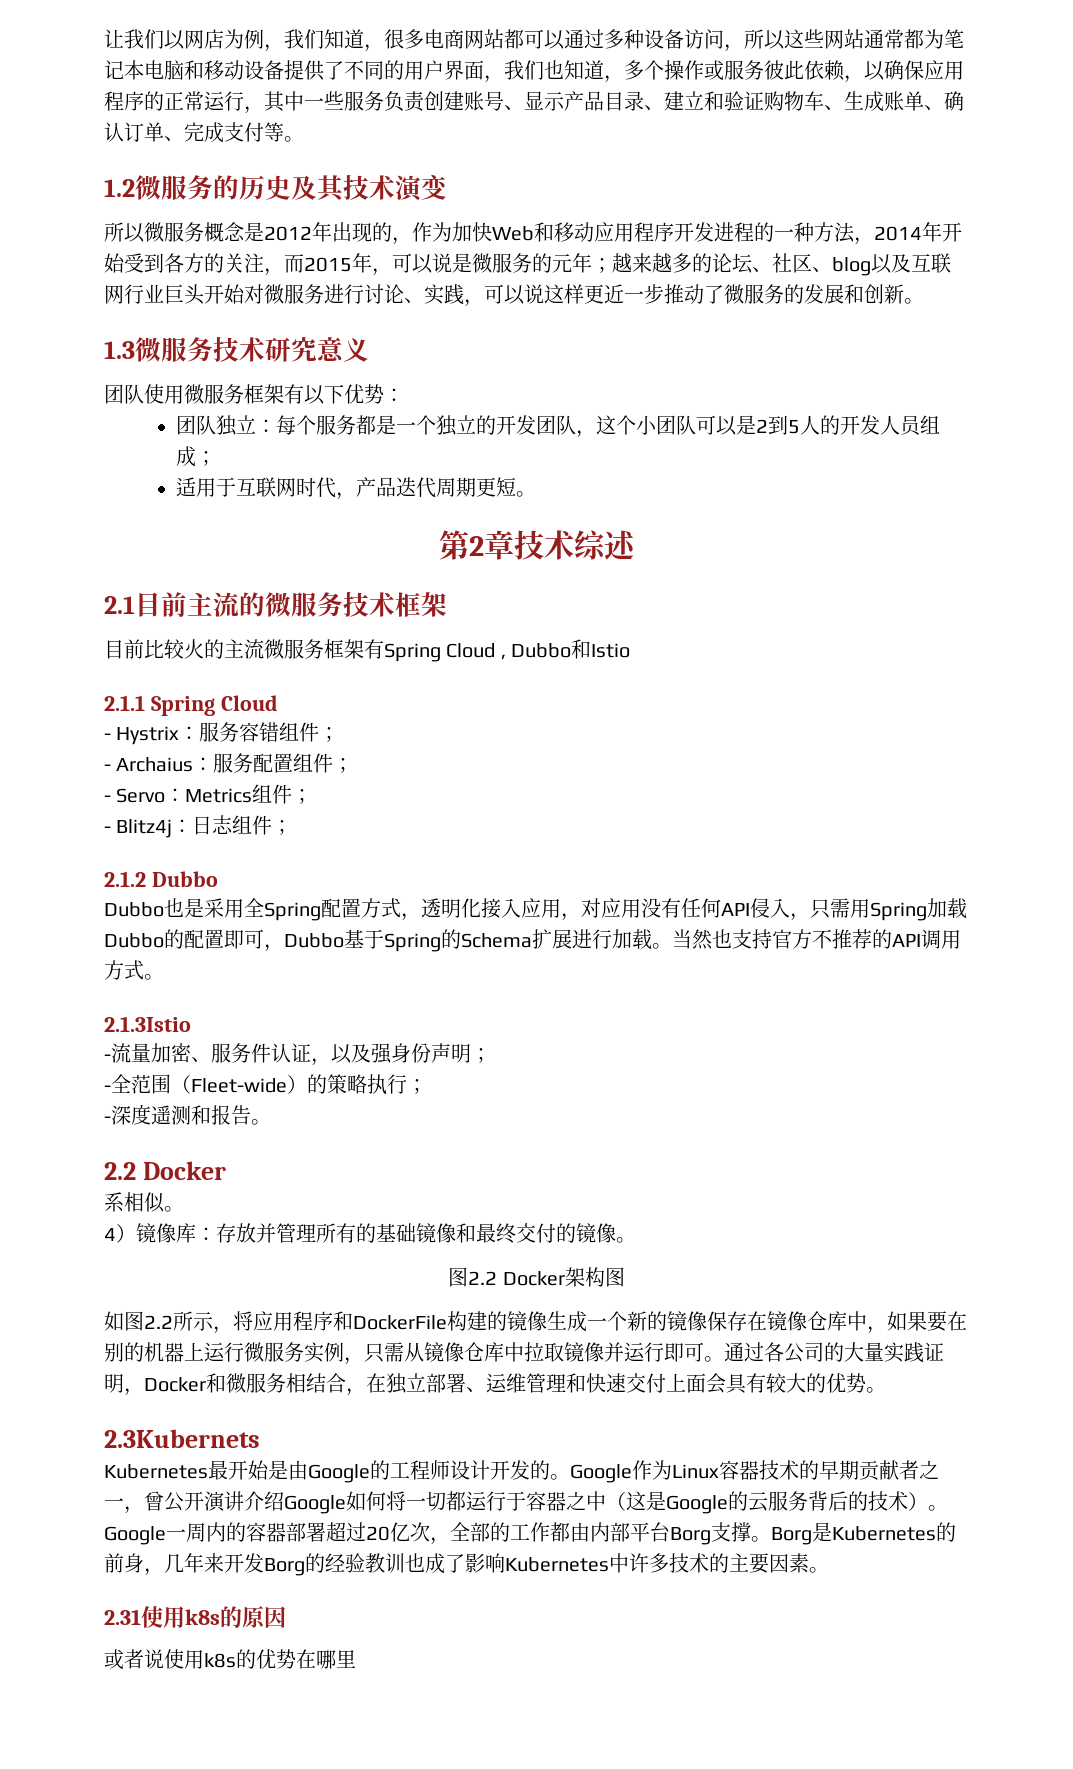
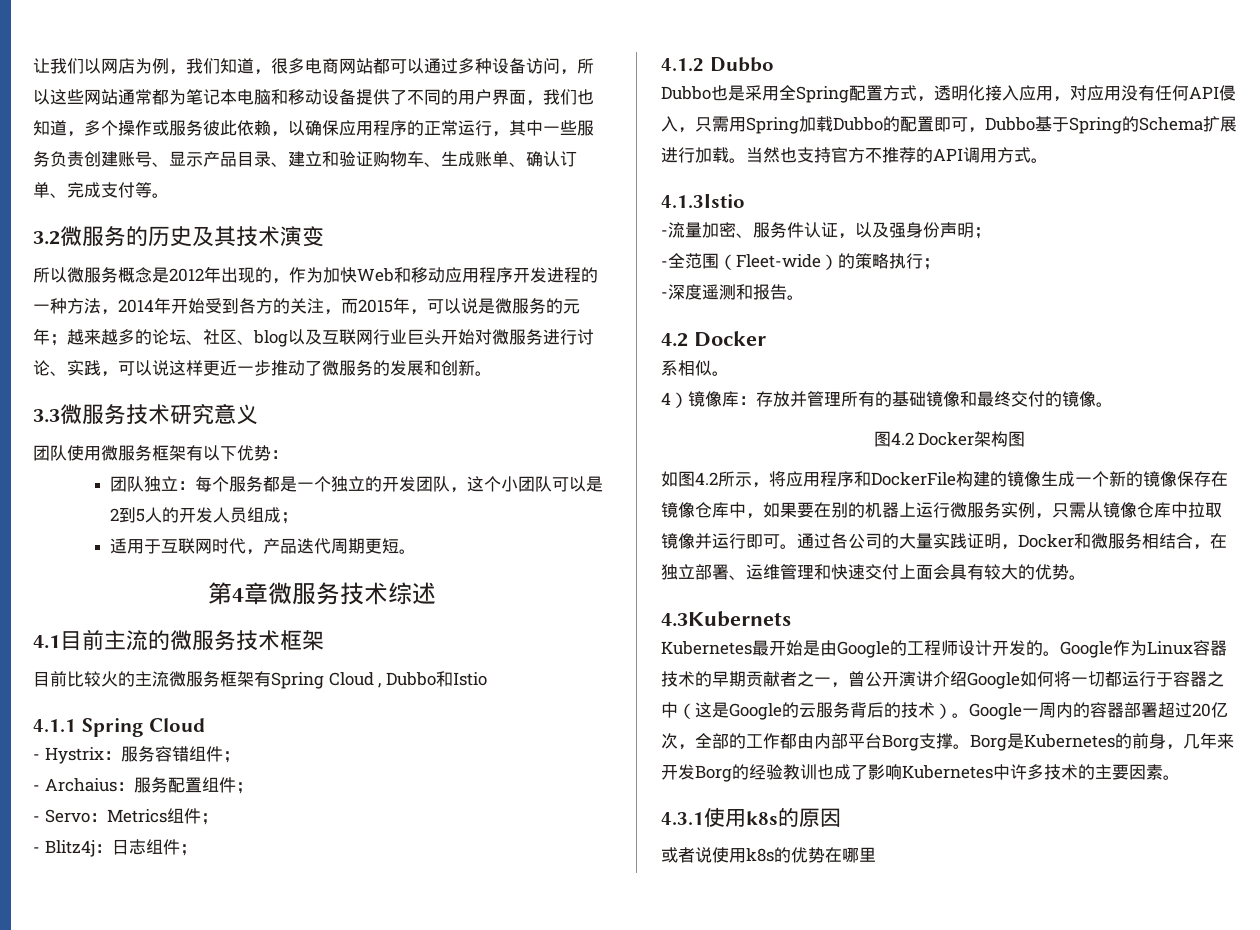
[104,179,135,197] 1.2 -> [33,231,60,245] 3.2
[104,341,135,359] 1.3 -> [33,409,60,423] 3.3
[469,530,514,560] 2章 -> [231,582,340,605] 4章微服务
[104,596,135,614] 2.1 -> [33,635,60,649] 4.1
[104,695,145,711] 2.1.1 -> [33,719,76,732] 4.1.1
[104,871,146,887] 2.1.2 -> [661,58,704,72] 4.1.2
[104,1016,191,1032] 2.1.3Istio -> [661,194,745,208] 4.1.3Istio
[104,1162,136,1180] 2.2 -> [661,333,688,347] 4.2
[468,1271,498,1285] 2.2 -> [890,432,914,445] 4.2
[144,1315,173,1329] 2.2 -> [695,472,718,485] 4.2
[104,1429,260,1448] 2.3Kubernets -> [661,611,791,627] 4.3Kubernets
[104,1609,141,1625] 2.31 -> [661,812,704,825] 4.3.1

